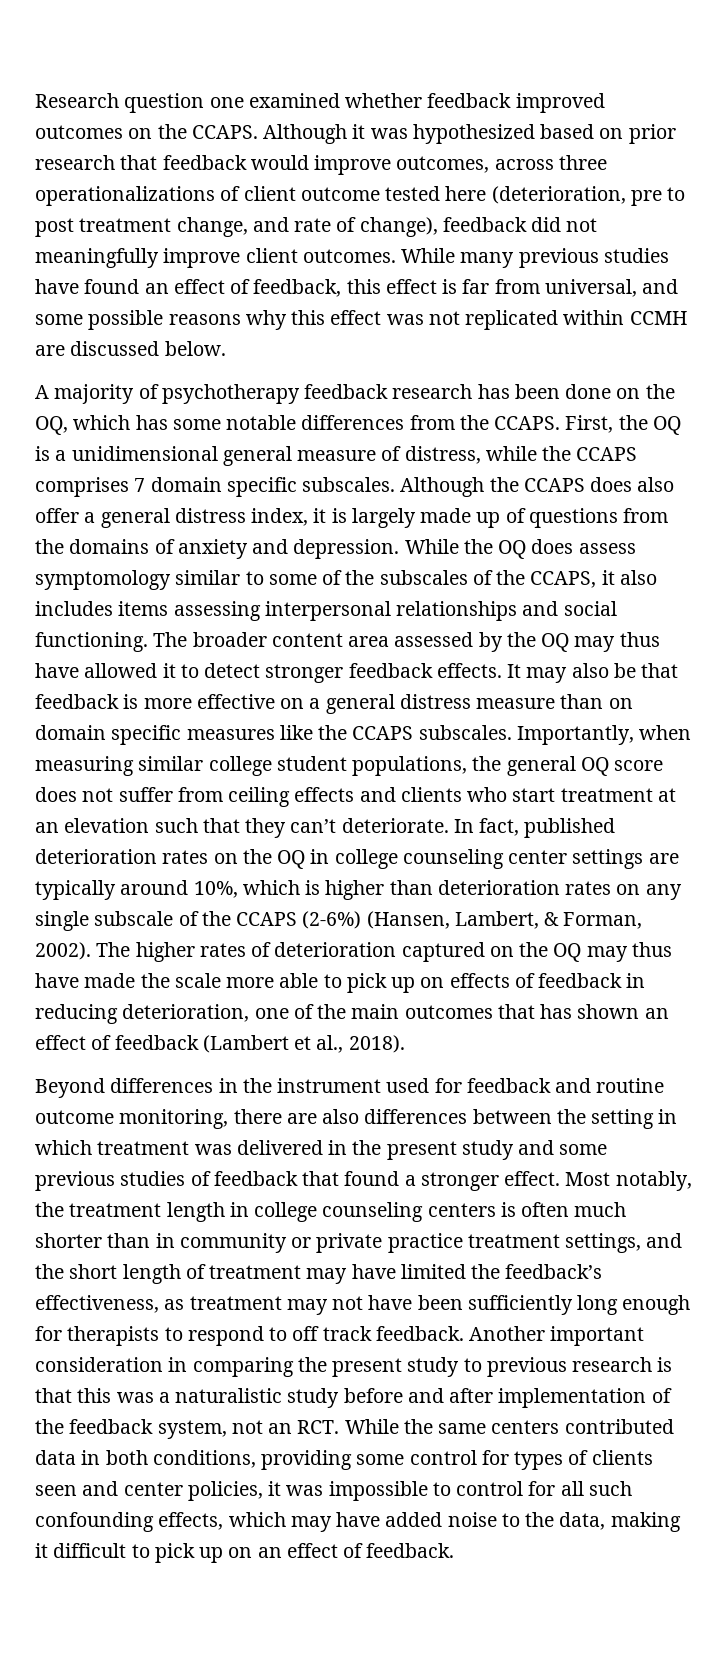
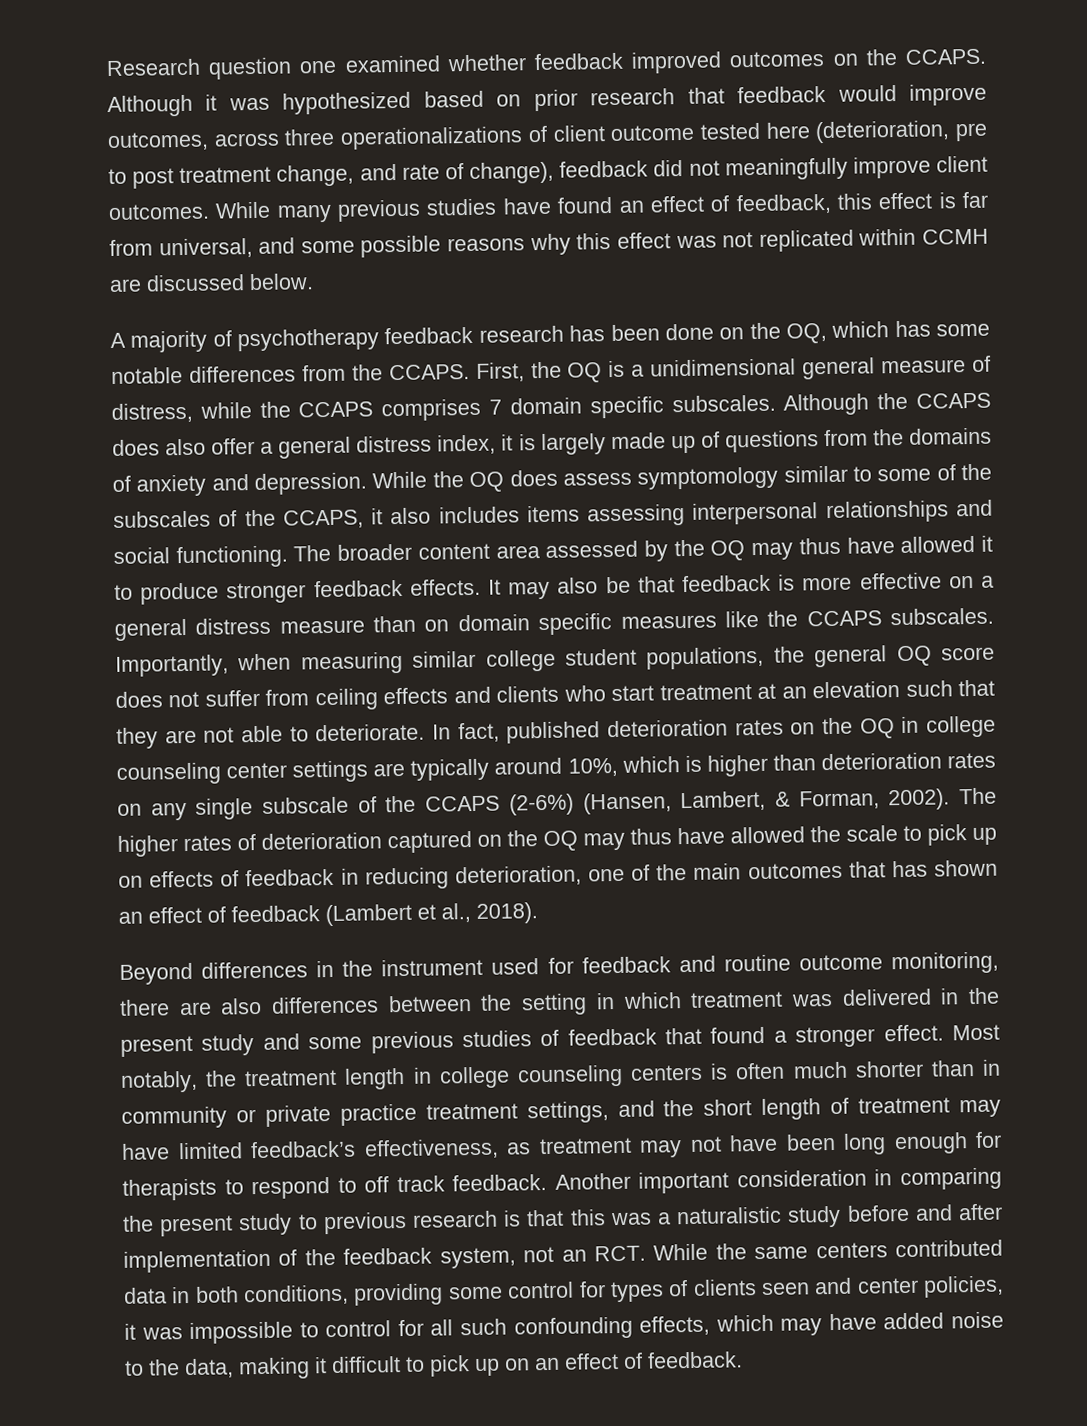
[204,663,261,678] detect -> [140,582,220,605] produce
[290,819,337,833] can’t -> [164,725,309,744] are not able to
[84,973,136,988] made -> [730,826,805,844] allowed
[226,973,319,988] more able -> (898, 833) none
[471,1264,501,1279] the -> (243, 1151) none
[467,1295,573,1315] sufficiently -> (836, 1142) none

